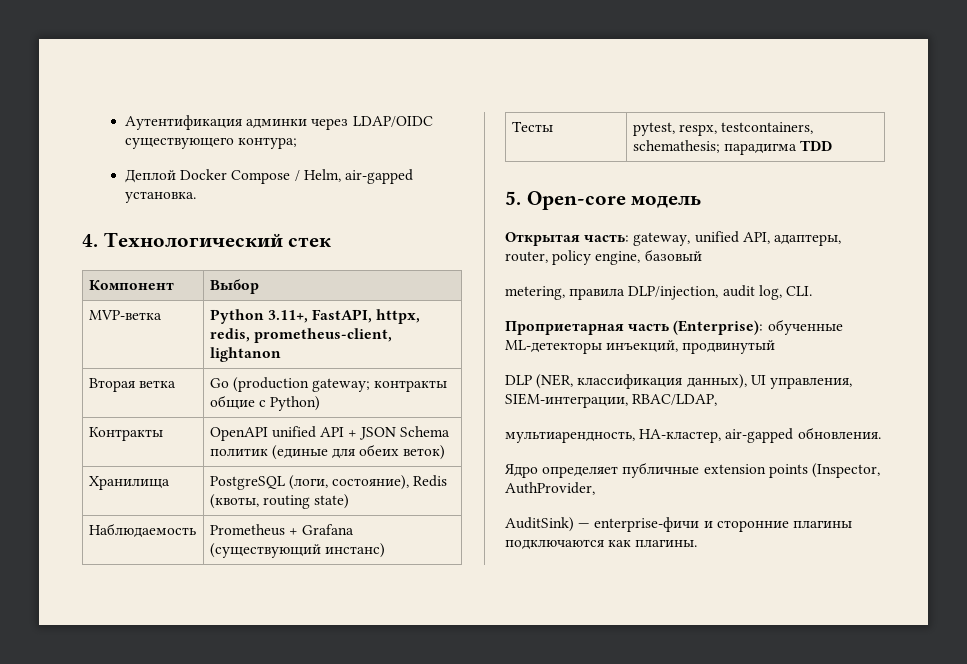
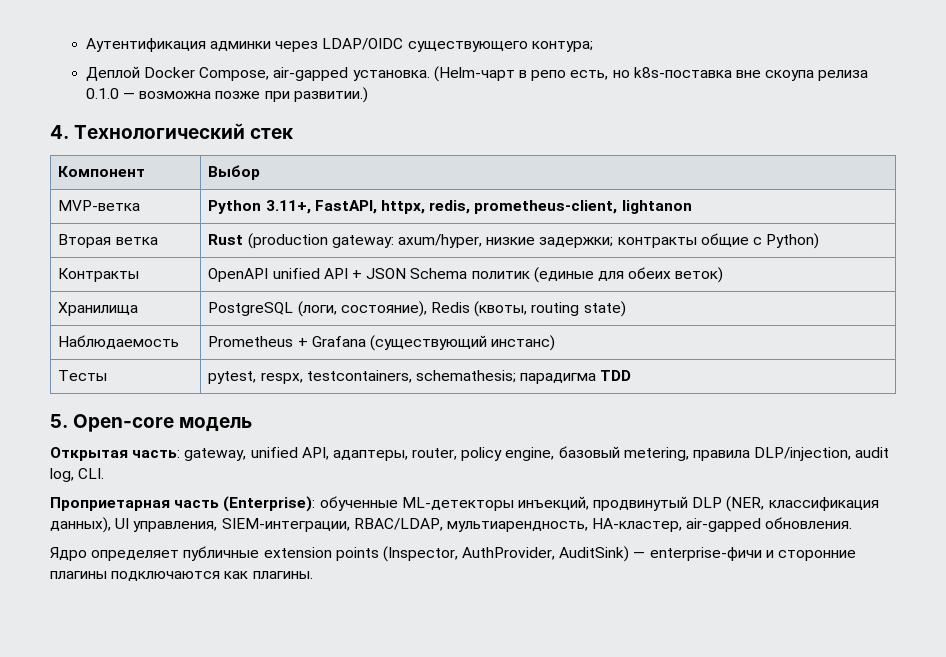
[231,169,341,184] Compose / Helm, -> [199,67,270,81] Compose,
(197, 197) none -> [433,66,869,82] [85,87,368,103] (Helm-чарт в репо есть, но k8s-поставка вне скоупа релиза 0.1.0 — возможна позже при развитии.)
[209,377,370,392] Go (production gateway; -> [208,233,614,249] Rust (production gateway: axum/hyper, низкие задержки;
(702, 255) // -> (620, 452) none
(776, 347) // -> (689, 503) none
(718, 400) // -> (443, 524) none
(595, 488) // -> (556, 553) none

